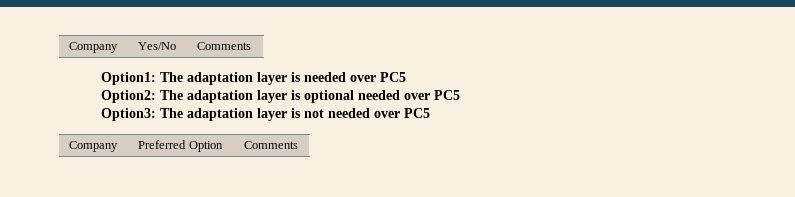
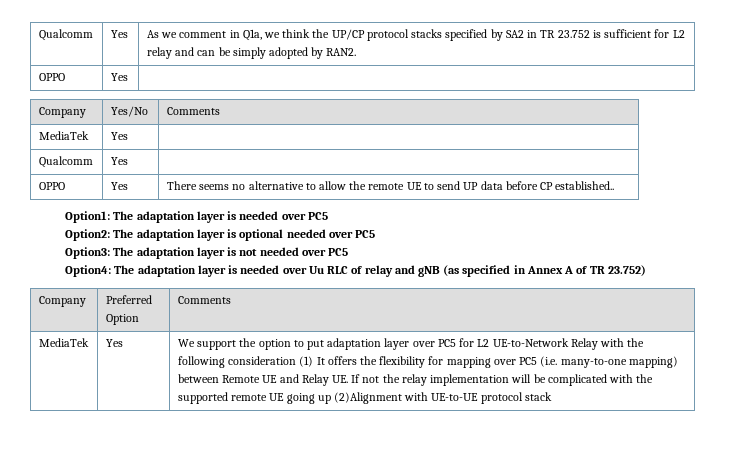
[69,42,119,53] [138,42,177,50] [197,42,252,50] Company | Yes/No | Comments -> [38,29,93,41] [110,30,128,38] [146,29,685,41] [146,47,357,59] [38,73,65,81] [110,73,128,81] [38,107,86,118] [110,106,148,117] [166,107,220,115] [38,131,89,140] [110,132,128,140] [38,156,93,168] [110,157,128,165] [38,182,65,190] [110,182,128,190] [166,181,615,190] Qualcomm | Yes | As we comment in Q1a, we think the UP/CP protocol stacks specified by SA2 in TR 23.752 is sufficient for L2 relay and can be simply adopted by RAN2. // OPPO | Yes | // Company | Yes/No | Comments // MediaTek | Yes | // Qualcomm | Yes | // OPPO | Yes | There seems no alternative to allow the remote UE to send UP data before CP established..
[69,141,119,152] [138,140,223,152] [244,141,299,149] // Company | Preferred Option | Comments -> [65,265,646,277] [38,296,86,307] [105,295,152,304] [105,314,139,325] [177,296,231,304] [38,338,89,347] [105,339,123,347] [177,338,645,350] [177,356,678,368] [177,374,654,386] [177,392,552,404] // Option4: The adaptation layer is needed over Uu RLC of relay and gNB (as specified in Annex A of TR 23.752) // Company | Preferred Option | Comments // MediaTek | Yes | We support the option to put adaptation layer over PC5 for L2 UE-to-Network Relay with the following consideration (1) It offers the flexibility for mapping over PC5 (i.e. many-to-one mapping) between Remote UE and Relay UE. If not the relay implementation will be complicated with the supported remote UE going up (2)Alignment with UE-to-UE protocol stack

